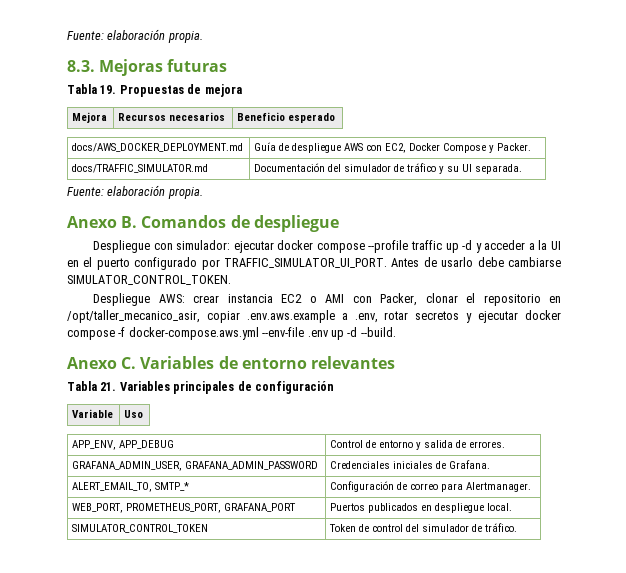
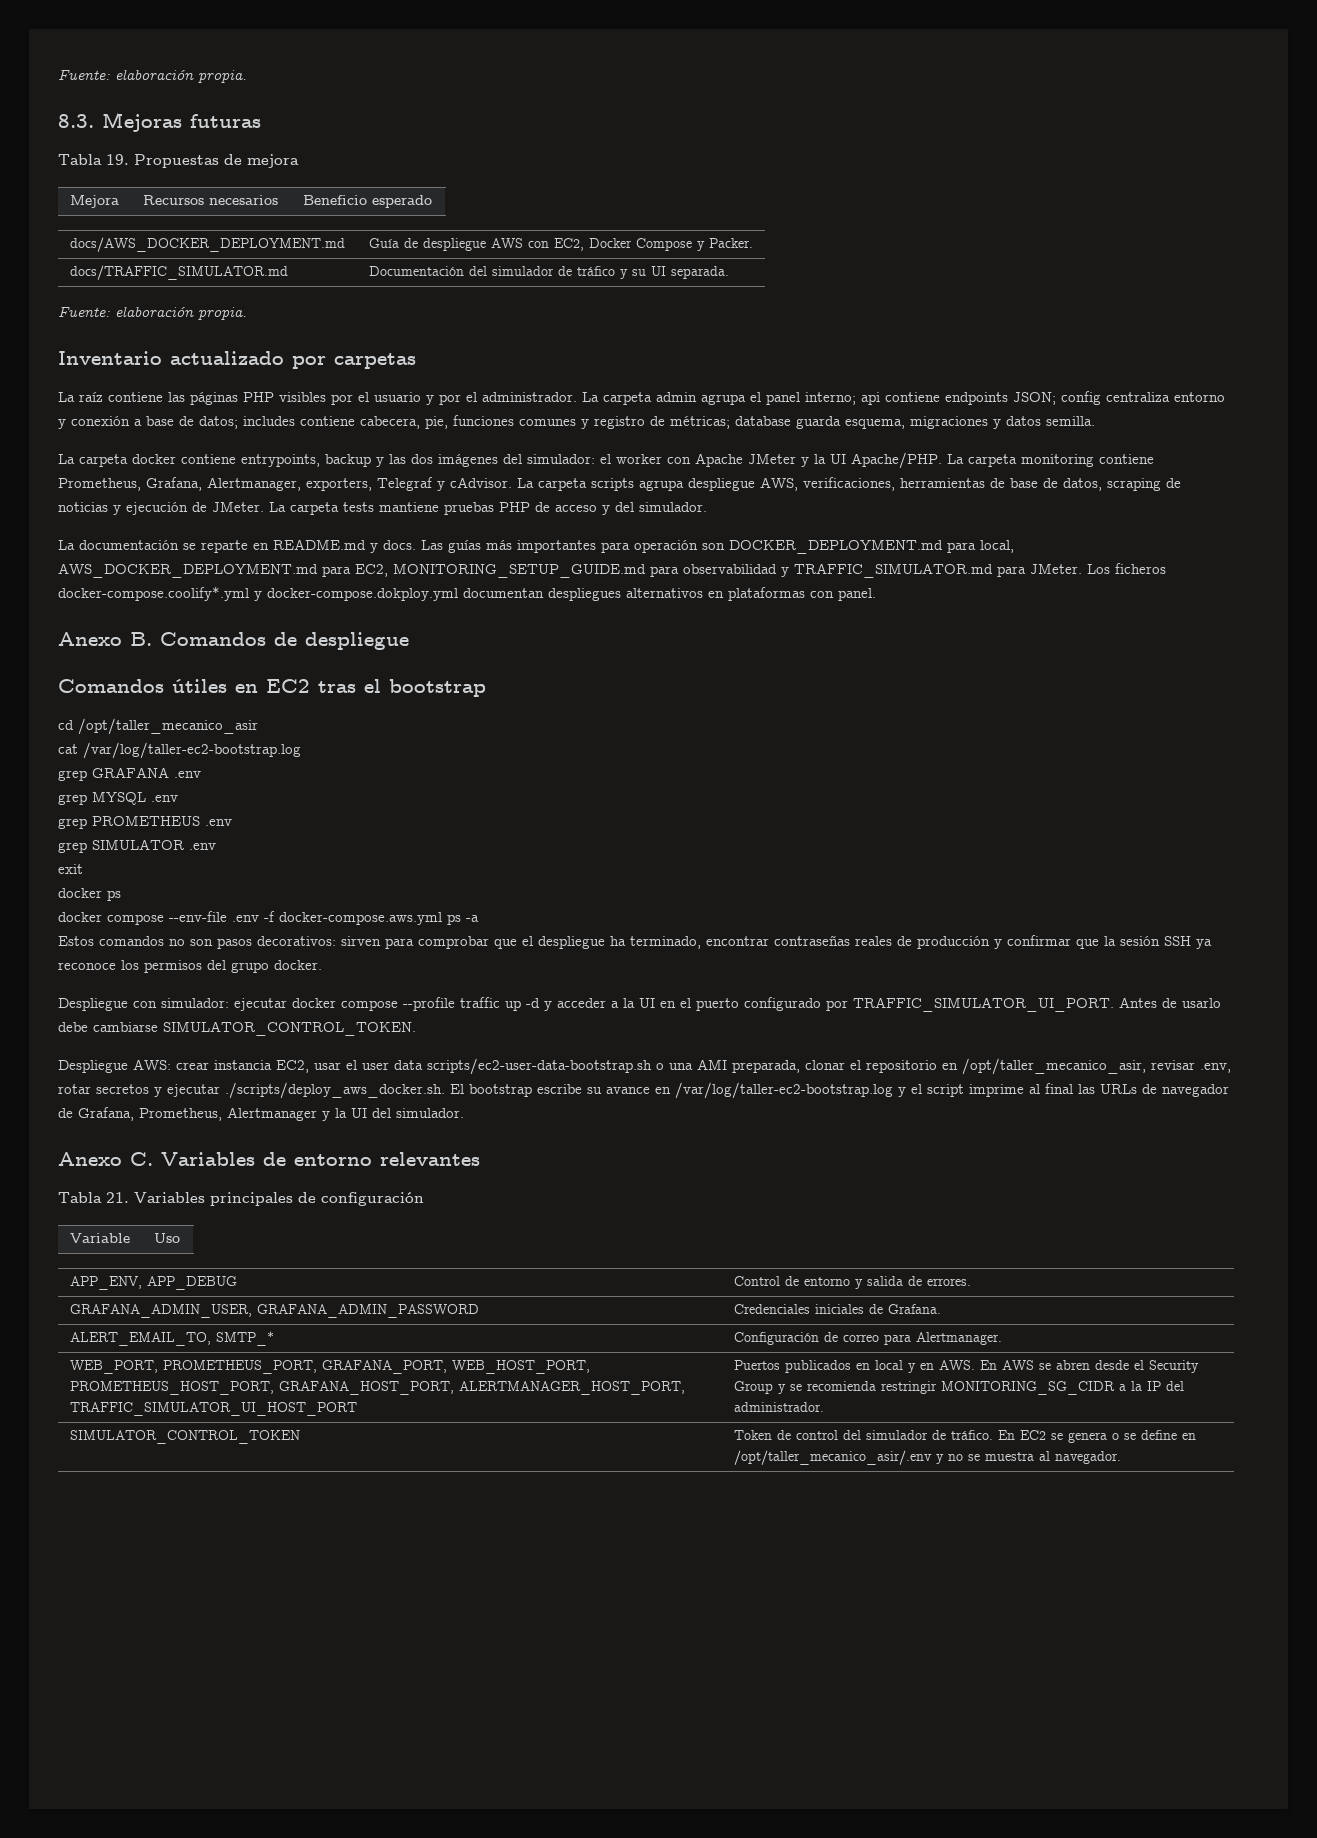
(203, 193) none -> [58,351,416,369] [58,391,1225,405] [58,415,1095,429] [58,452,1154,469] [58,477,1181,491] [58,501,707,515] [58,539,1014,554] [58,563,1166,578] [58,586,876,601] // Inventario actualizado por carpetas // La raíz contiene las páginas PHP visibles por el usuario y por el administrador. La carpeta admin agrupa el panel interno; api contiene endpoints JSON; config centraliza entorno y conexión a base de datos; includes contiene cabecera, pie, funciones comunes y registro de métricas; database guarda esquema, migraciones y datos semilla. // La carpeta docker contiene entrypoints, backup y las dos imágenes del simulador: el worker con Apache JMeter y la UI Apache/PHP. La carpeta monitoring contiene Prometheus, Grafana, Alertmanager, exporters, Telegraf y cAdvisor. La carpeta scripts agrupa despliegue AWS, verificaciones, herramientas de base de datos, scraping de noticias y ejecución de JMeter. La carpeta tests mantiene pruebas PHP de acceso y del simulador. // La documentación se reparte en README.md y docs. Las guías más importantes para operación son DOCKER_DEPLOYMENT.md para local, AWS_DOCKER_DEPLOYMENT.md para EC2, MONITORING_SETUP_GUIDE.md para observabilidad y TRAFFIC_SIMULATOR.md para JMeter. Los ficheros docker-compose.coolify*.yml y docker-compose.dokploy.yml documentan despliegues alternativos en plataformas con panel.
(339, 223) none -> [58,679,486,697] [58,718,258,735] [58,742,301,759] [58,767,201,781] [58,791,178,805] [58,815,232,829] [58,839,216,853] [58,864,83,874] [58,888,121,901] [58,911,479,925] [58,935,1212,949] [58,960,322,973] // Comandos útiles en EC2 tras el bootstrap // cd /opt/taller_mecanico_asir // cat /var/log/taller-ec2-bootstrap.log // grep GRAFANA .env // grep MYSQL .env // grep PROMETHEUS .env // grep SIMULATOR .env // exit // docker ps // docker compose --env-file .env -f docker-compose.aws.yml ps -a // Estos comandos no son pasos decorativos: sirven para comprobar que el despliegue ha terminado, encontrar contraseñas reales de producción y confirmar que la sesión SSH ya reconoce los permisos del grupo docker.
[280,293,417,306] EC2 o AMI con Packer, -> [276,1058,800,1075] EC2, usar el user data scripts/ec2-user-data-bootstrap.sh o una AMI preparada,
[206,310,348,323] copiar .env.aws.example a -> [1151,1060,1195,1070] revisar
[525,310,562,320] [67,327,396,340] docker compose -f docker-compose.aws.yml --env-file .env up -d --build. -> [225,1082,1229,1099] [58,1107,464,1121] ./scripts/deploy_aws_docker.sh. El bootstrap escribe su avance en /var/log/taller-ec2-bootstrap.log y el script imprime al final las URLs de navegador de Grafana, Prometheus, Alertmanager y la UI del simulador.
[224,503,297,512] [330,503,513,513] GRAFANA_PORT | Puertos publicados en despliegue local. -> [321,1360,590,1374] [69,1381,685,1395] [69,1402,357,1416] [733,1360,1199,1373] [733,1381,1184,1395] [733,1402,824,1412] GRAFANA_PORT, WEB_HOST_PORT, PROMETHEUS_HOST_PORT, GRAFANA_HOST_PORT, ALERTMANAGER_HOST_PORT, TRAFFIC_SIMULATOR_UI_HOST_PORT | Puertos publicados en local y en AWS. En AWS se abren desde el Security Group y se recomienda restringir MONITORING_SG_CIDR a la IP del administrador.
(518, 527) none -> [997,1430,1196,1443] [733,1450,1121,1465] En EC2 se genera o se define en /opt/taller_mecanico_asir/.env y no se muestra al navegador.

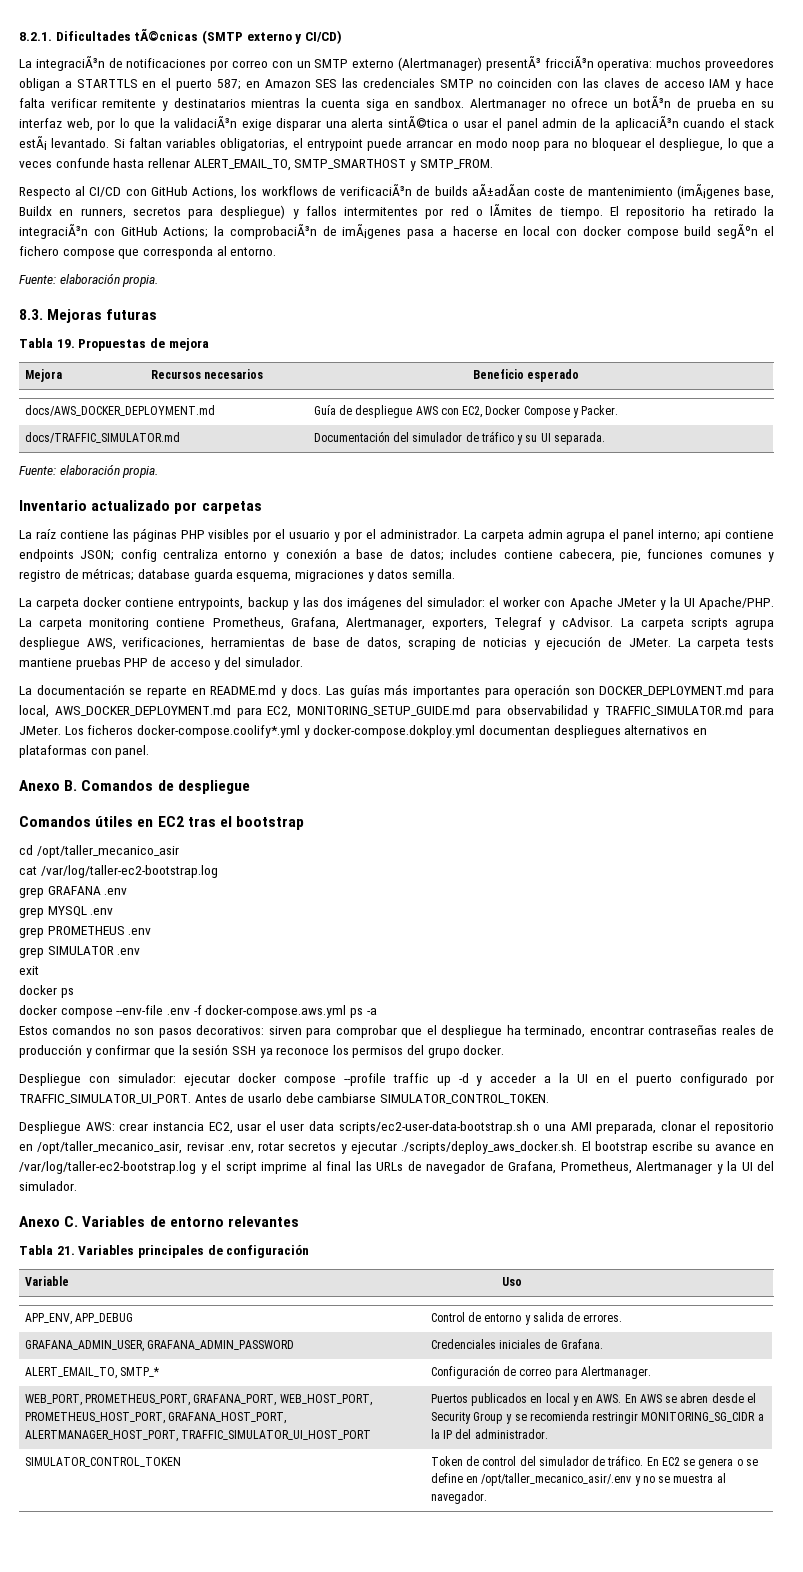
(58, 75) none -> [19,28,342,44] [19,56,774,71] [19,78,775,91] [19,96,775,111] [19,116,774,131] [19,136,774,151] [19,158,493,171] [19,184,775,199] [19,204,775,219] [19,224,775,239] [19,246,277,259] 8.2.1. Dificultades tÃ©cnicas (SMTP externo y CI/CD) // La integraciÃ³n de notificaciones por correo con un SMTP externo (Alertmanager) presentÃ³ fricciÃ³n operativa: muchos proveedores obligan a STARTTLS en el puerto 587; en Amazon SES las credenciales SMTP no coinciden con las claves de acceso IAM y hace falta verificar remitente y destinatarios mientras la cuenta siga en sandbox. Alertmanager no ofrece un botÃ³n de prueba en su interfaz web, por lo que la validaciÃ³n exige disparar una alerta sintÃ©tica o usar el panel admin de la aplicaciÃ³n cuando el stack estÃ¡ levantado. Si faltan variables obligatorias, el entrypoint puede arrancar en modo noop para no bloquear el despliegue, lo que a veces confunde hasta rellenar ALERT_EMAIL_TO, SMTP_SMARTHOST y SMTP_FROM. // Respecto al CI/CD con GitHub Actions, los workflows de verificaciÃ³n de builds aÃ±adÃan coste de mantenimiento (imÃ¡genes base, Buildx en runners, secretos para despliegue) y fallos intermitentes por red o lÃmites de tiempo. El repositorio ha retirado la integraciÃ³n con GitHub Actions; la comprobaciÃ³n de imÃ¡genes pasa a hacerse en local con docker compose build segÃºn el fichero compose que corresponda al entorno. //

